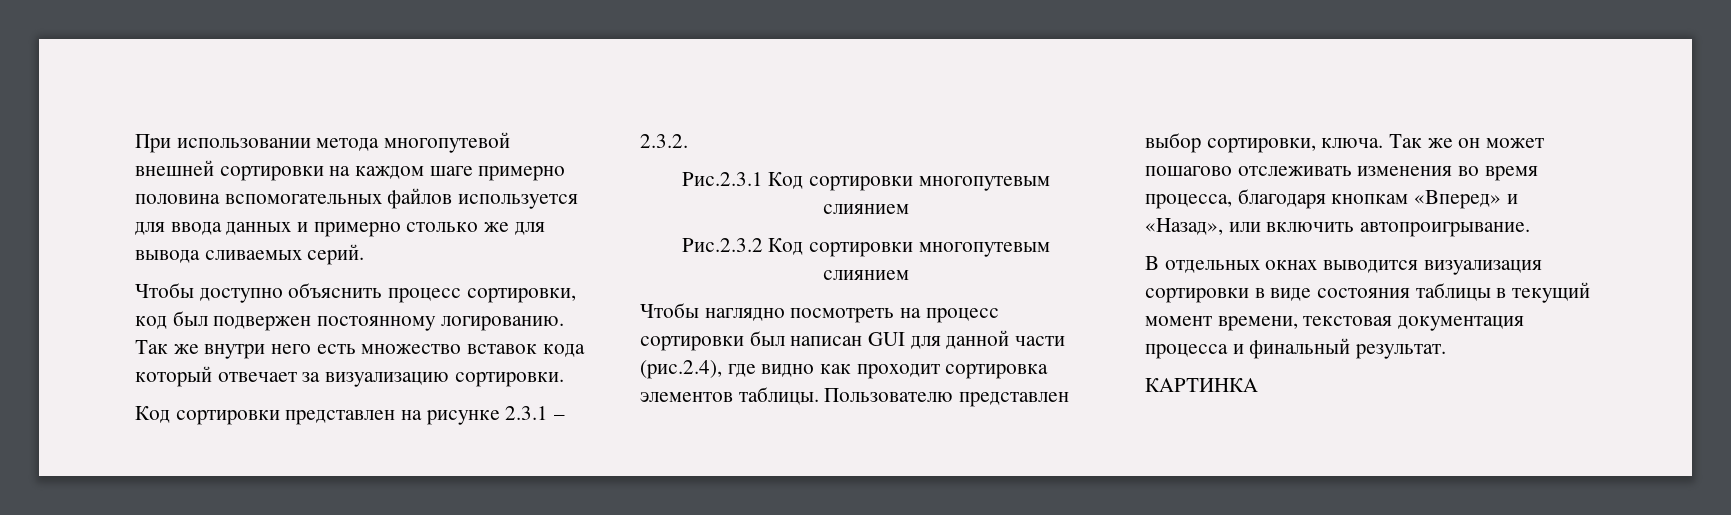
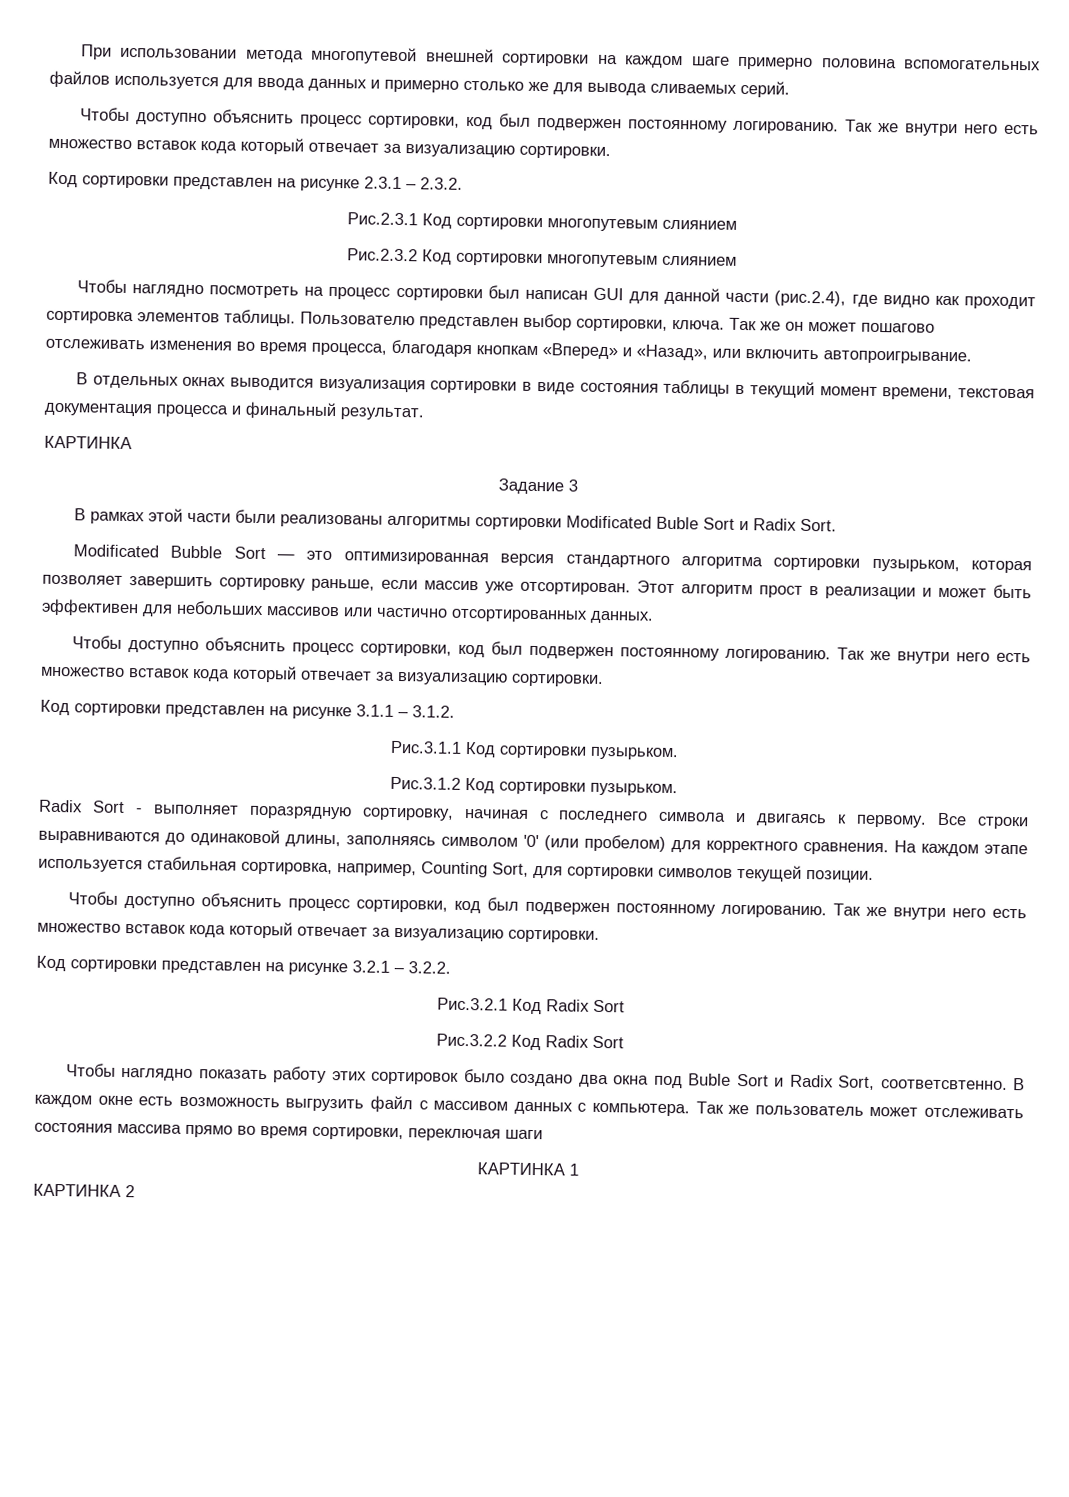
(1258, 385) none -> [498,478,578,495] [73,508,837,532] [72,544,1033,574] [42,574,1032,600] [41,598,654,624] [71,635,1031,665] [41,665,604,687] [40,699,455,720] [390,740,679,761] [390,776,678,797] [39,799,1029,830] [38,828,1028,857] [38,856,874,883] [67,891,1027,921] [37,921,600,943] [36,955,451,976] [437,997,625,1015] [436,1033,624,1051] [65,1063,1025,1091] [34,1094,1025,1119] [34,1122,543,1142] [477,1162,579,1176] [33,1183,135,1198] // Задание 3 // В рамках этой части были реализованы алгоритмы сортировки Modificated Buble Sort и Radix Sort. // Modificated Bubble Sort — это оптимизированная версия стандартного алгоритма сортировки пузырьком, которая позволяет завершить сортировку раньше, если массив уже отсортирован. Этот алгоритм прост в реализации и может быть эффективен для небольших массивов или частично отсортированных данных. // Чтобы доступно объяснить процесс сортировки, код был подвержен постоянному логированию. Так же внутри него есть множество вставок кода который отвечает за визуализацию сортировки. // Код сортировки представлен на рисунке 3.1.1 – 3.1.2. // Рис.3.1.1 Код сортировки пузырьком. // Рис.3.1.2 Код сортировки пузырьком. // Radix Sort - выполняет поразрядную сортировку, начиная с последнего символа и двигаясь к первому. Все строки выравниваются до одинаковой длины, заполняясь символом '0' (или пробелом) для корректного сравнения. На каждом этапе используется стабильная сортировка, например, Counting Sort, для сортировки символов текущей позиции. // Чтобы доступно объяснить процесс сортировки, код был подвержен постоянному логированию. Так же внутри него есть множество вставок кода который отвечает за визуализацию сортировки. // Код сортировки представлен на рисунке 3.2.1 – 3.2.2. // Рис.3.2.1 Код Radix Sort // Рис.3.2.2 Код Radix Sort // Чтобы наглядно показать работу этих сортировок было создано два окна под Buble Sort и Radix Sort, соответсвтенно. В каждом окне есть возможность выгрузить файл с массивом данных с компьютера. Так же пользователь может отслеживать состояния массива прямо во время сортировки, переключая шаги // КАРТИНКА 1 // КАРТИНКА 2

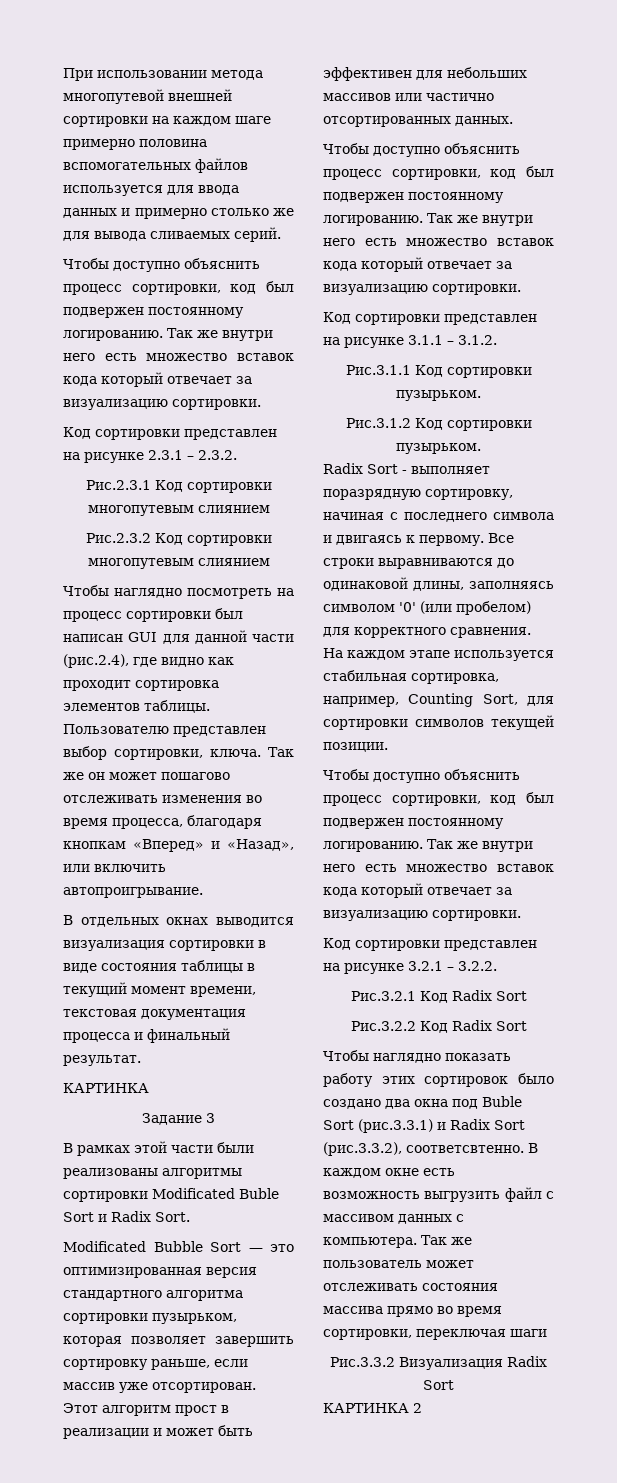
[774,1074,876,1091] и Radix Sort, -> [358,1119,525,1133] [323,1142,402,1156] (рис.3.3.1) и Radix Sort (рис.3.3.2),
[477,1162,579,1176] КАРТИНКА 1 -> [330,1356,547,1370] [423,1380,454,1390] Рис.3.3.2 Визуализация Radix Sort

